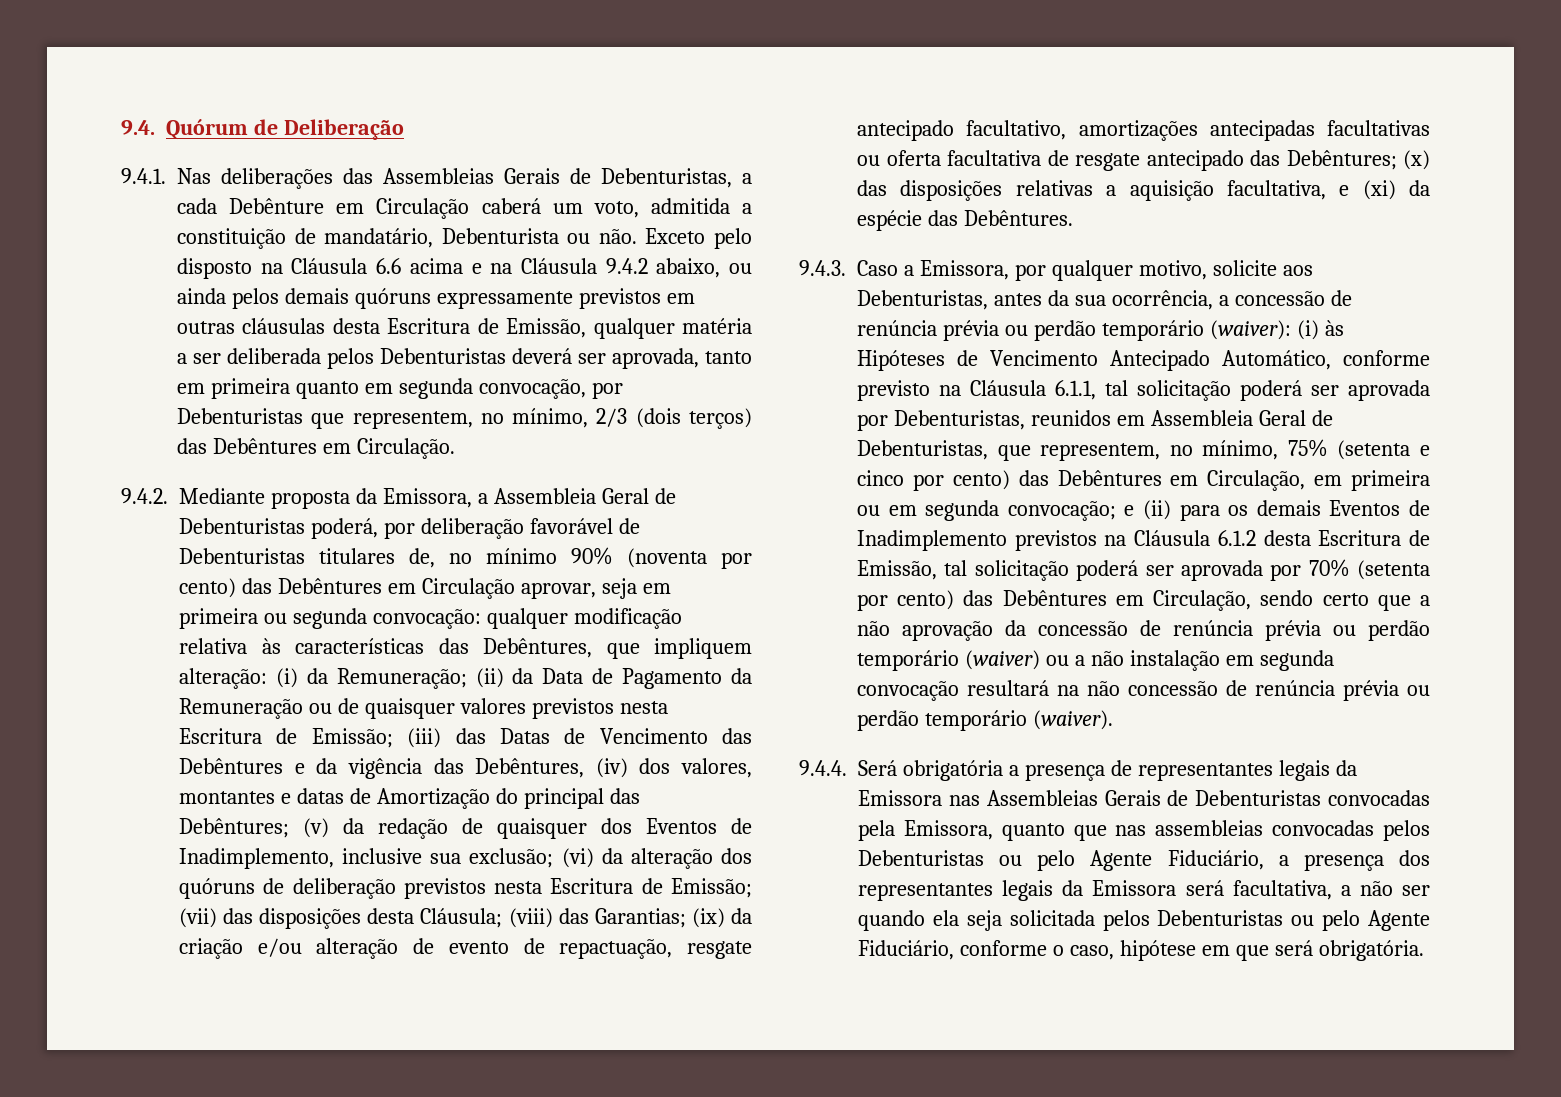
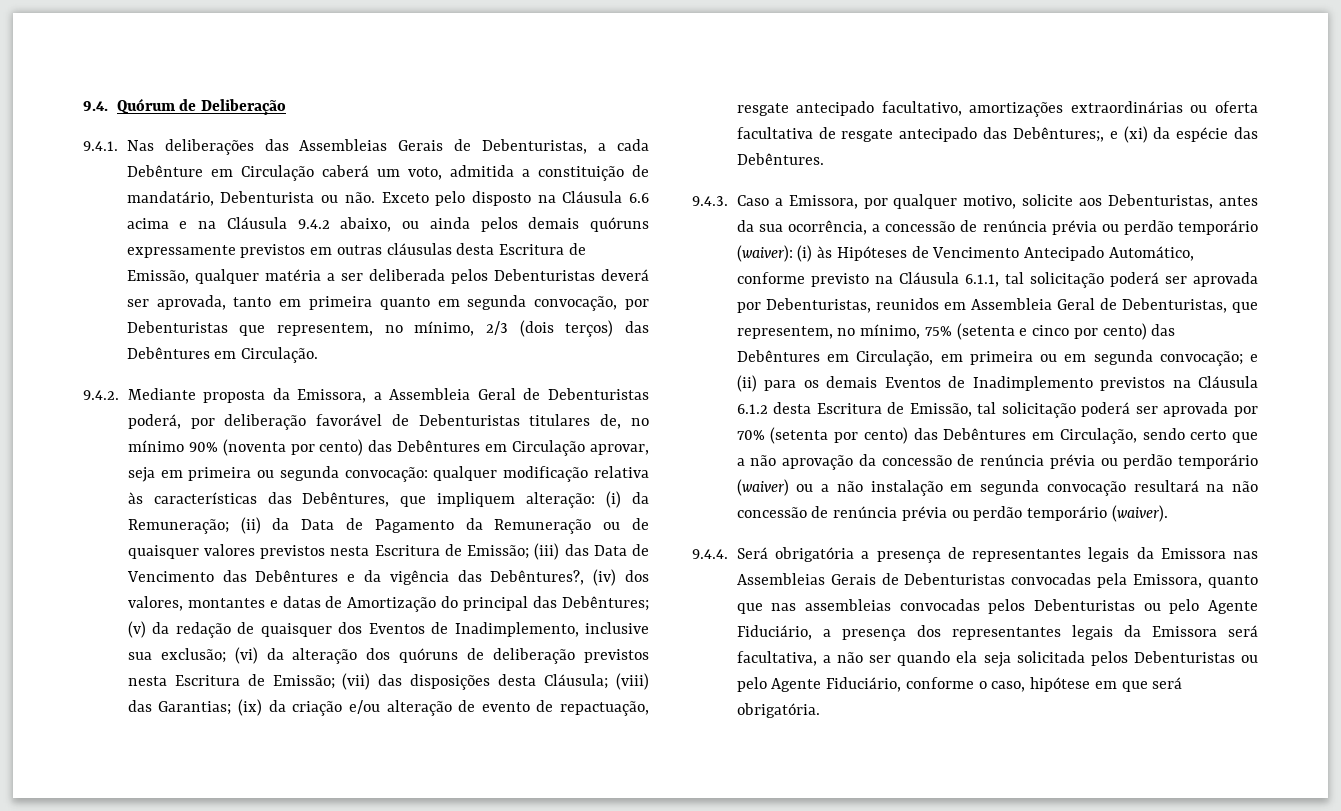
[499,728,550,744] Datas -> [593,545,627,556] Data
[475,758,585,778] Debêntures, -> [490,570,585,585] Debêntures?,
[1209,120,1430,141] antecipadas facultativas -> [1070,101,1183,113] extraordinárias
[1286,150,1430,170] [857,180,1326,201] Debêntures; (x) das disposições relativas a aquisição facultativa, -> [1012,127,1104,142] Debêntures;,

